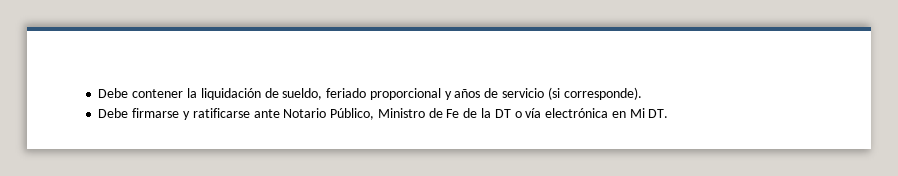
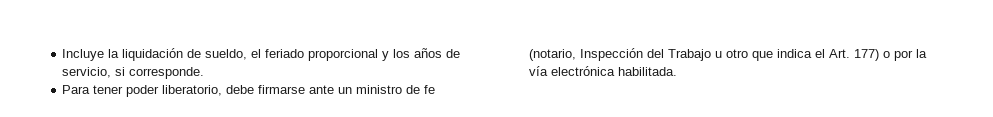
[98,88,184,98] Debe contener -> [62,49,105,61] Incluye
(323, 94) none -> [251,49,262,58] el
(452, 95) none -> [393,49,411,58] los
[501,87,642,100] [98,108,669,120] servicio (si corresponde). // Debe firmarse y ratificarse ante Notario Público, Ministro de Fe de la DT o vía electrónica en Mi DT. -> [62,67,205,79] [62,85,436,97] [529,48,928,61] [529,66,678,76] servicio, si corresponde. // Para tener poder liberatorio, debe firmarse ante un ministro de fe (notario, Inspección del Trabajo u otro que indica el Art. 177) o por la vía electrónica habilitada.

